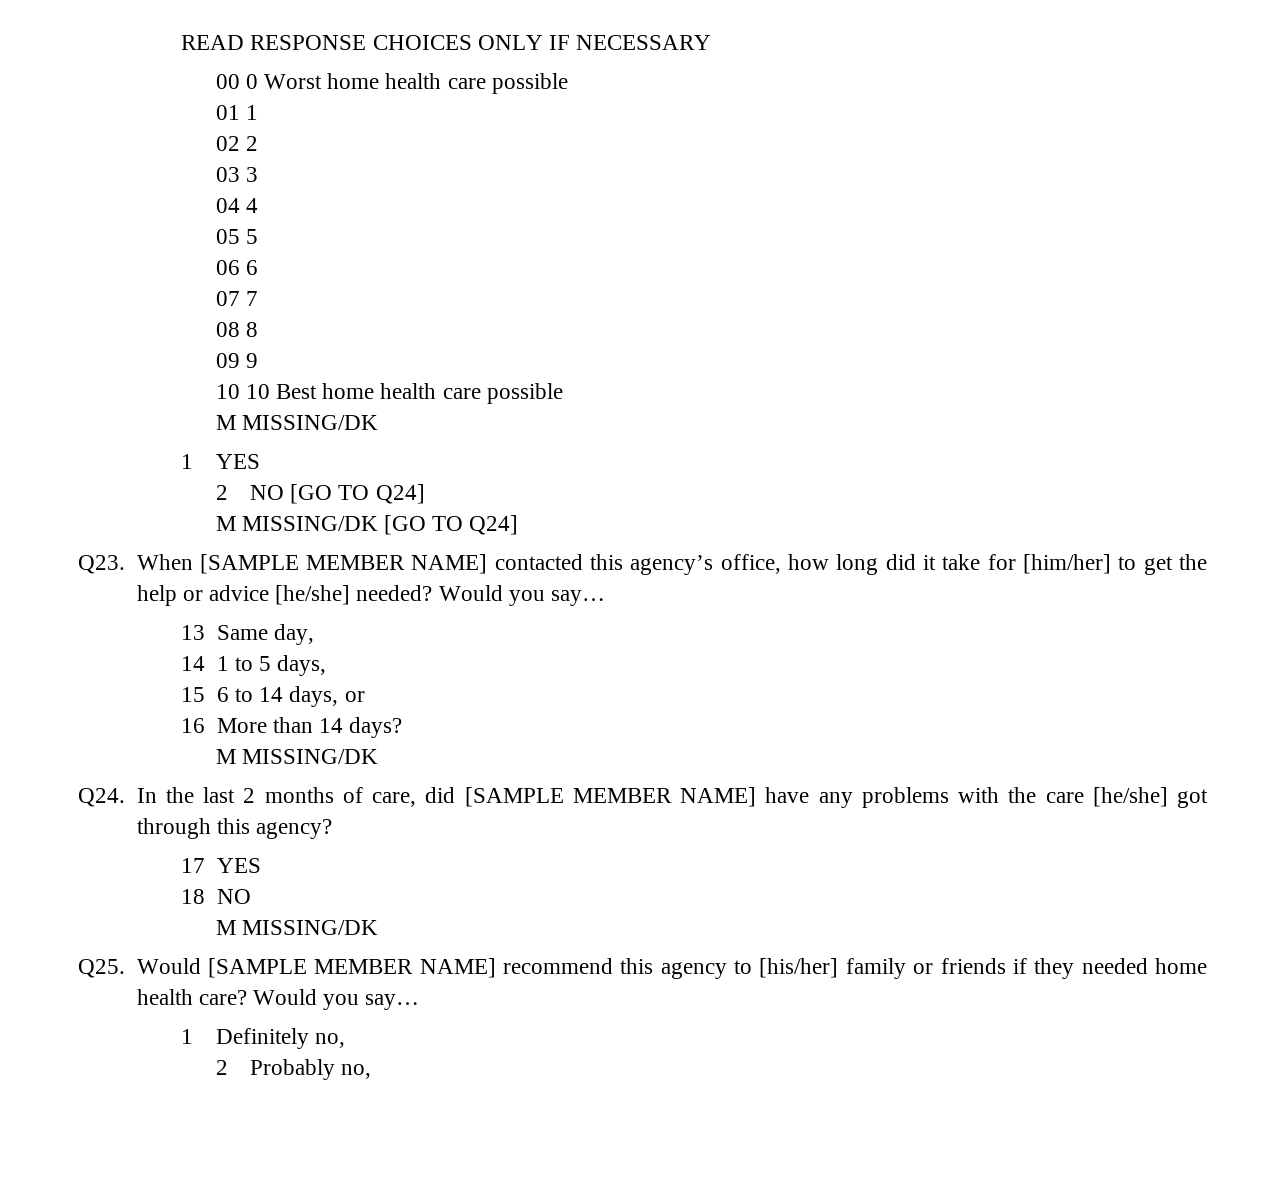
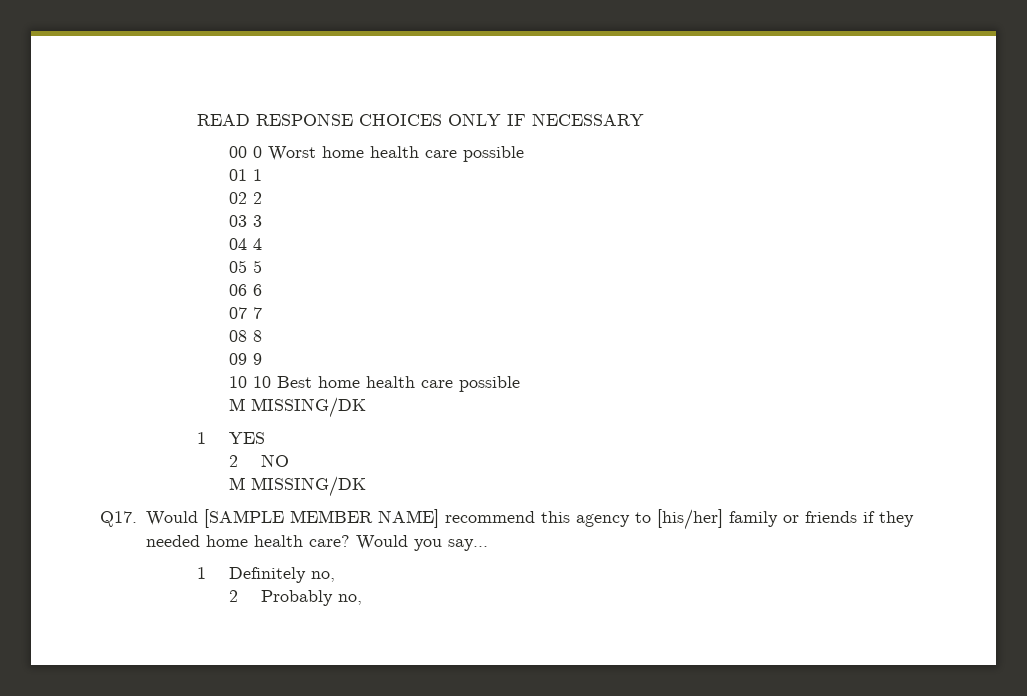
[290,484,425,504] [215,515,519,535] [78,554,1208,575] [136,585,605,606] [181,624,314,645] [181,655,327,676] [181,686,365,707] [181,717,403,738] [215,749,378,764] [78,787,1208,808] [136,818,332,839] [181,858,261,873] [181,889,251,904] [215,920,378,935] [78,959,125,978] [GO TO Q24] // M MISSING/DK [GO TO Q24] // Q23. When [SAMPLE MEMBER NAME] contacted this agency’s office, how long did it take for [him/her] to get the help or advice [he/she] needed? Would you say… // 13 Same day, // 14 1 to 5 days, // 15 6 to 14 days, or // 16 More than 14 days? // M MISSING/DK // Q24. In the last 2 months of care, did [SAMPLE MEMBER NAME] have any problems with the care [he/she] got through this agency? // 17 YES // 18 NO // M MISSING/DK // Q25. -> [229,476,367,497] [100,511,137,527] // M MISSING/DK // Q17.

